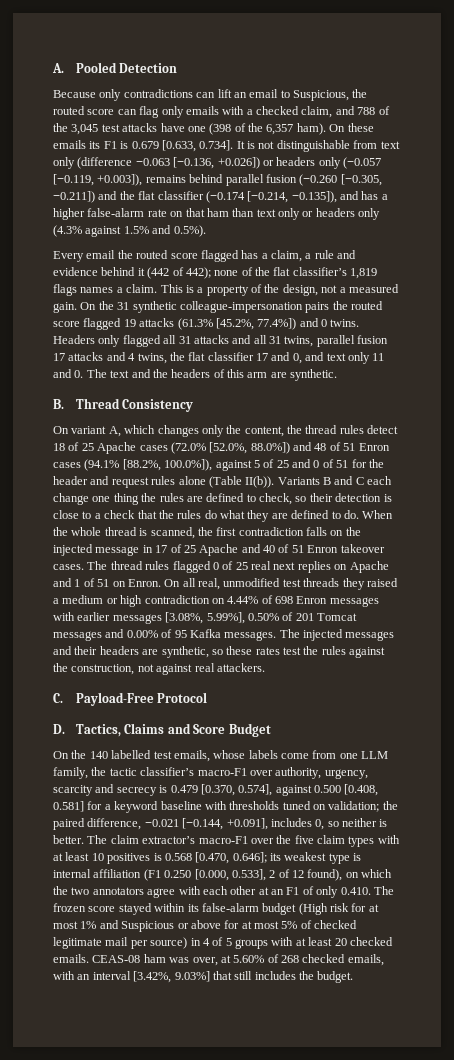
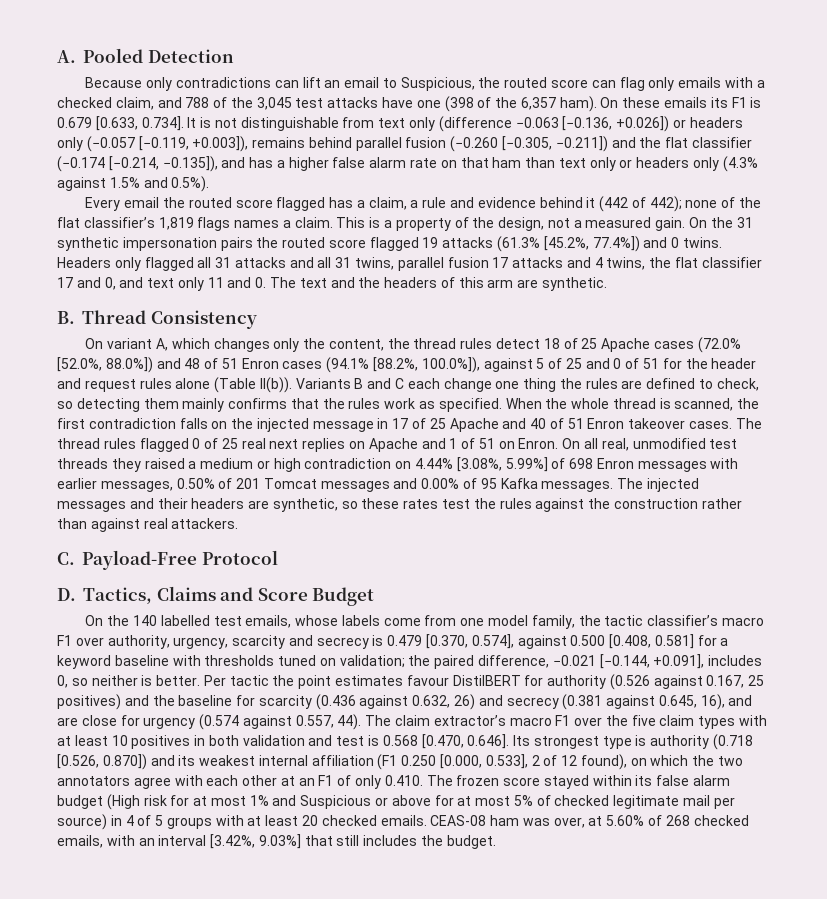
[87,208,145,217] false-alarm -> [332,157,407,168] false alarm
[179,301,303,313] colleague-impersonation -> [122,237,217,251] impersonation
[309,493,392,502] [53,510,359,522] their detection is close to a check that the rules do what they are defined to do. -> [76,398,502,412] detecting them mainly confirms that the rules work as specified.
(259, 600) none -> [456,457,548,472] [3.08%, 5.99%]
[112,612,245,624] messages [3.08%, 5.99%], -> [100,481,173,492] messages,
[71,664,154,675] construction, not -> [613,498,742,509] [57,518,87,529] construction rather than
[361,751,389,759] LLM -> [487,615,528,626] model
[197,768,247,776] macro-F1 -> [721,617,764,626] [57,635,72,646] macro F1
(84, 839) none -> [203,674,765,690] [57,694,753,710] [57,714,362,730] Per tactic the point estimates favour DistilBERT for authority (0.526 against 0.167, 25 positives) and the baseline for scarcity (0.436 against 0.632, 26) and secrecy (0.381 against 0.645, 16), and are close for urgency (0.574 against 0.557, 44).
[198,836,248,844] macro-F1 -> [509,715,571,726] macro F1
[153,852,362,864] is 0.568 [0.470, 0.646]; its weakest type is -> [194,734,754,750] [57,754,256,770] in both validation and test is 0.568 [0.470, 0.646]. Its strongest type is authority (0.718 [0.526, 0.870]) and its weakest
[201,903,259,912] false-alarm -> [656,775,731,786] false alarm

